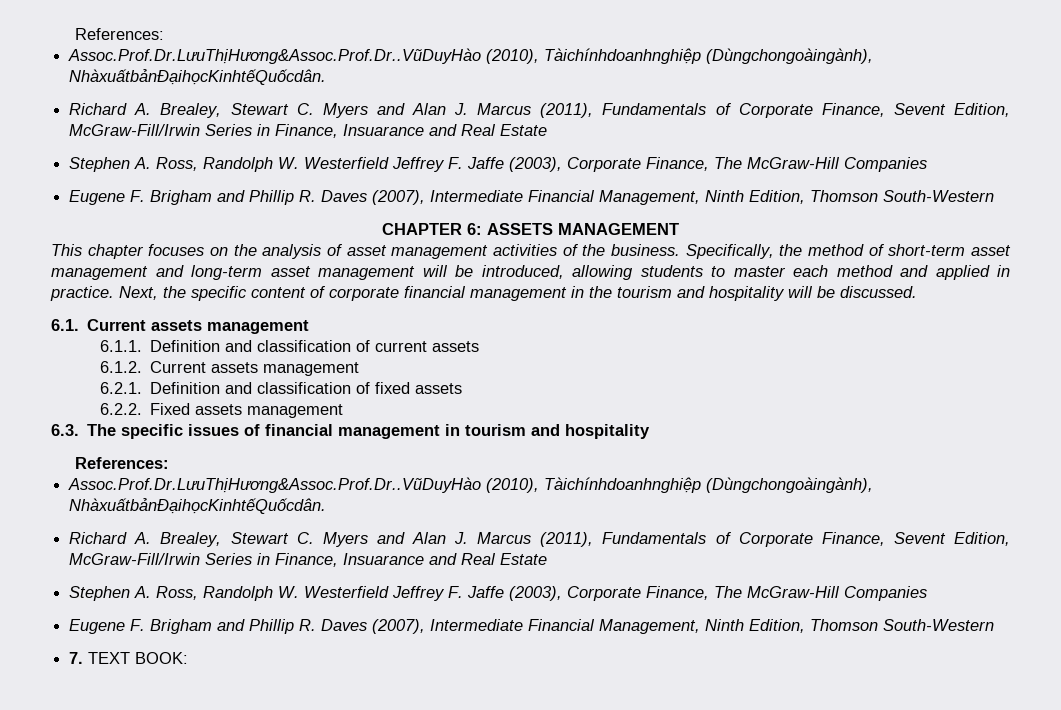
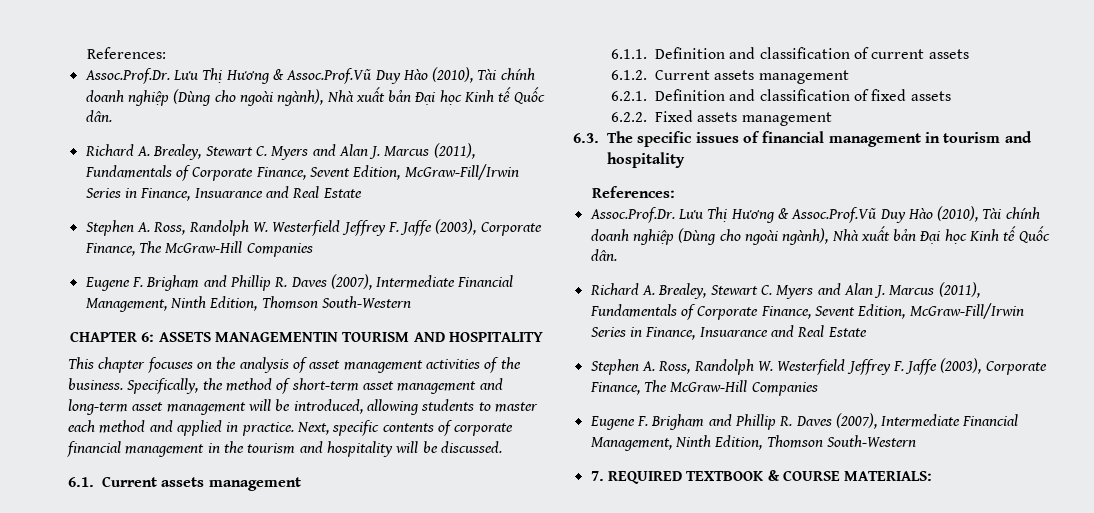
[75,28,165,40] [68,48,874,64] [69,69,327,85] References: // Assoc.Prof.Dr.LưuThịHương&Assoc.Prof.Dr..VũDuyHào (2010), Tàichínhdoanhnghiệp (Dùngchongoàingành), NhàxuấtbảnĐạihọcKinhtếQuốcdân. -> [86,47,166,59] [84,67,535,84] [85,87,545,106] [85,110,112,122] References: // Assoc.Prof.Dr. Lưu Thị Hương & Assoc.Prof.Vũ Duy Hào (2010), Tài chính doanh nghiệp (Dùng cho ngoài ngành), Nhà xuất bản Đại học Kinh tế Quốc dân.
[558,223,679,235] MANAGEMENT -> [215,332,543,342] MANAGEMENTIN TOURISM AND HOSPITALITY
[163,286,306,301] the specific content -> [332,420,434,436] specific contents
[68,477,874,493] [69,498,327,514] Assoc.Prof.Dr.LưuThịHương&Assoc.Prof.Dr..VũDuyHào (2010), Tàichínhdoanhnghiệp (Dùngchongoàingành), NhàxuấtbảnĐạihọcKinhtếQuốcdân. -> [589,206,1040,223] [590,226,1050,245] [590,249,617,261] Assoc.Prof.Dr. Lưu Thị Hương & Assoc.Prof.Vũ Duy Hào (2010), Tài chính doanh nghiệp (Dùng cho ngoài ngành), Nhà xuất bản Đại học Kinh tế Quốc dân.
[88,652,189,664] TEXT BOOK: -> [607,470,933,484] REQUIRED TEXTBOOK & COURSE MATERIALS:

